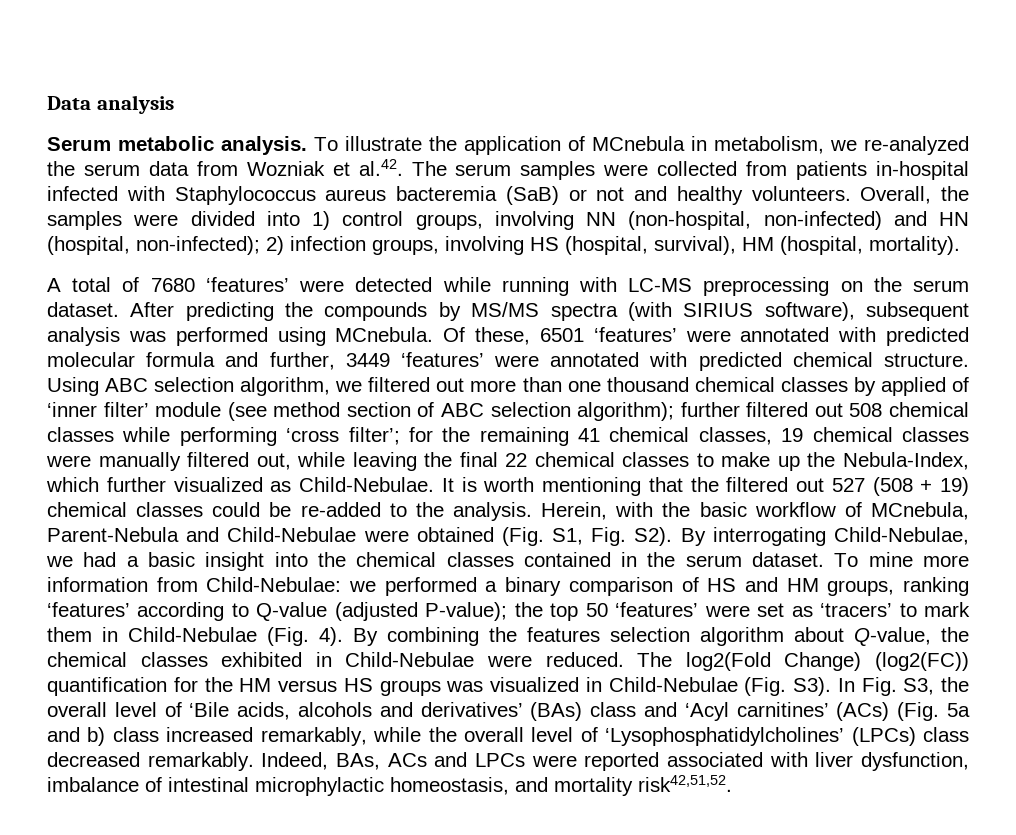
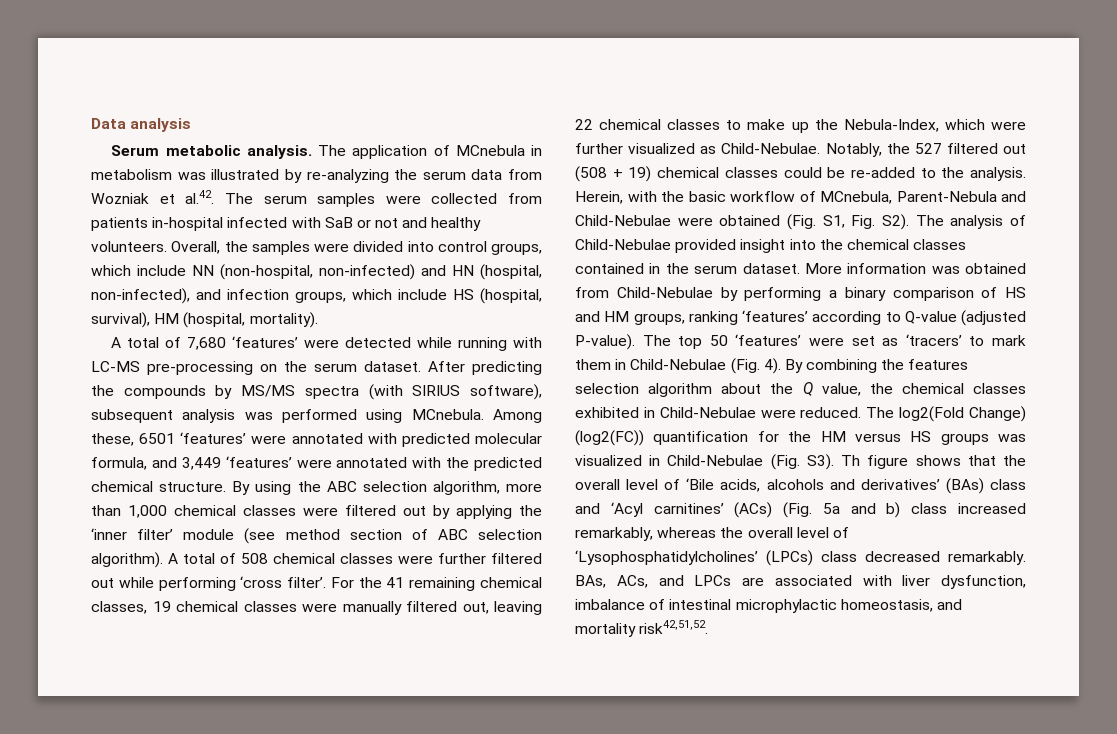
[314,136,457,151] To illustrate the -> [318,145,347,156] The
[714,136,969,155] metabolism, we re-analyzed -> [91,169,389,183] metabolism was illustrated by re-analyzing
[174,186,559,205] Staphylococcus aureus bacteremia (SaB) -> [324,217,353,228] SaB
[312,211,330,230] 1) -> (434, 246) none
[494,211,574,230] involving -> [91,265,186,276] which include
[136,236,524,255] non-infected); 2) infection groups, involving -> [91,288,447,304] non-infected), and infection groups, which include
[150,278,195,292] 7680 -> [187,337,227,350] 7,680
[703,277,830,296] preprocessing -> [147,361,253,375] pre-processing
[443,327,466,342] Of -> [492,409,542,423] Among
[146,352,688,370] formula and further, 3449 ‘features’ were annotated with -> [91,456,470,470] formula, and 3,449 ‘features’ were annotated with the
[47,377,970,396] Using ABC selection algorithm, we filtered out more than one thousand chemical classes by applied of -> [232,481,542,495] [91,505,542,519] By using the ABC selection algorithm, more than 1,000 chemical classes were filtered out by applying the
[577,402,969,421] [47,427,601,446] algorithm); further filtered out 508 chemical classes while performing ‘cross filter’; for the remaining 41 -> [91,552,542,568] [91,576,476,591] algorithm). A total of 508 chemical classes were further filtered out while performing ‘cross filter’. For the 41 remaining
[297,452,498,471] while leaving the final -> [494,601,542,615] leaving
(99, 484) none -> [991,121,1026,130] were
[441,477,865,496] It is worth mentioning that the filtered out 527 -> [825,143,1026,157] Notably, the 527 filtered out
[680,527,969,546] [46,552,195,567] By interrogating Child-Nebulae, we had a basic -> [915,215,1026,229] [575,239,737,253] The analysis of Child-Nebulae provided
[834,552,969,567] [47,577,477,596] To mine more information from Child-Nebulae: we performed -> [804,263,1026,274] [575,287,822,301] More information was obtained from Child-Nebulae by performing
[425,602,543,621] P-value); the -> [575,334,671,350] P-value). The
[854,627,931,646] Q-value, -> [770,382,861,396] the Q value,
[837,677,935,696] In Fig. S3, -> [841,455,996,469] Th figure shows that
[373,727,422,742] while -> [657,527,717,538] whereas
[261,752,660,771] Indeed, BAs, ACs and LPCs were reported -> [575,575,764,588] BAs, ACs, and LPCs are

